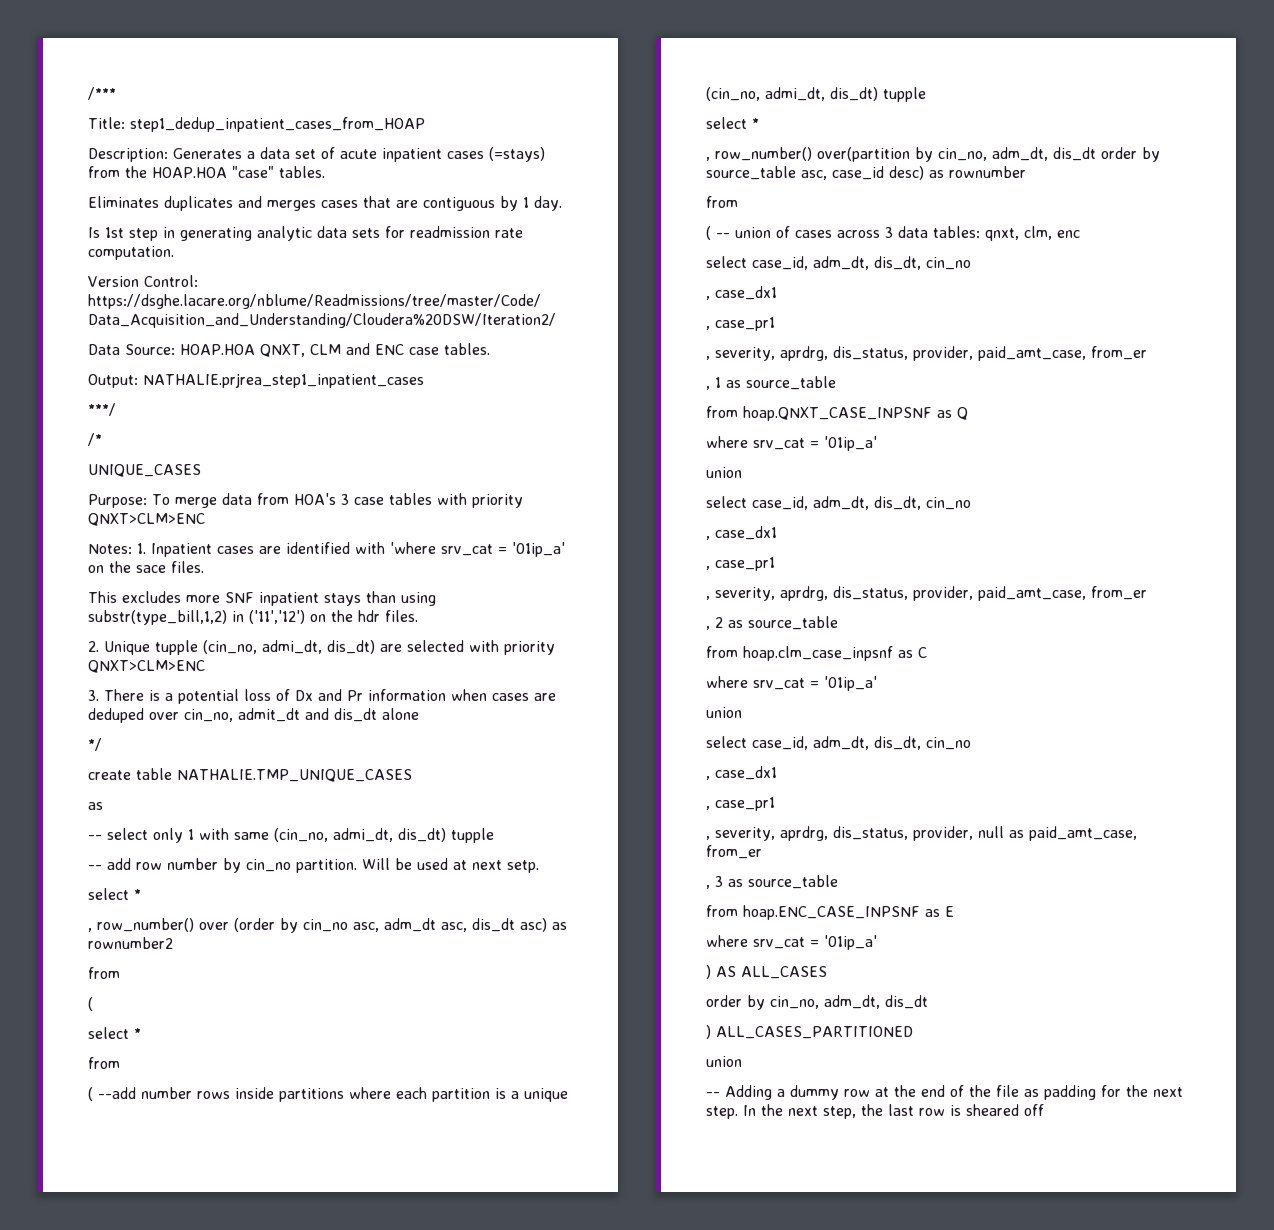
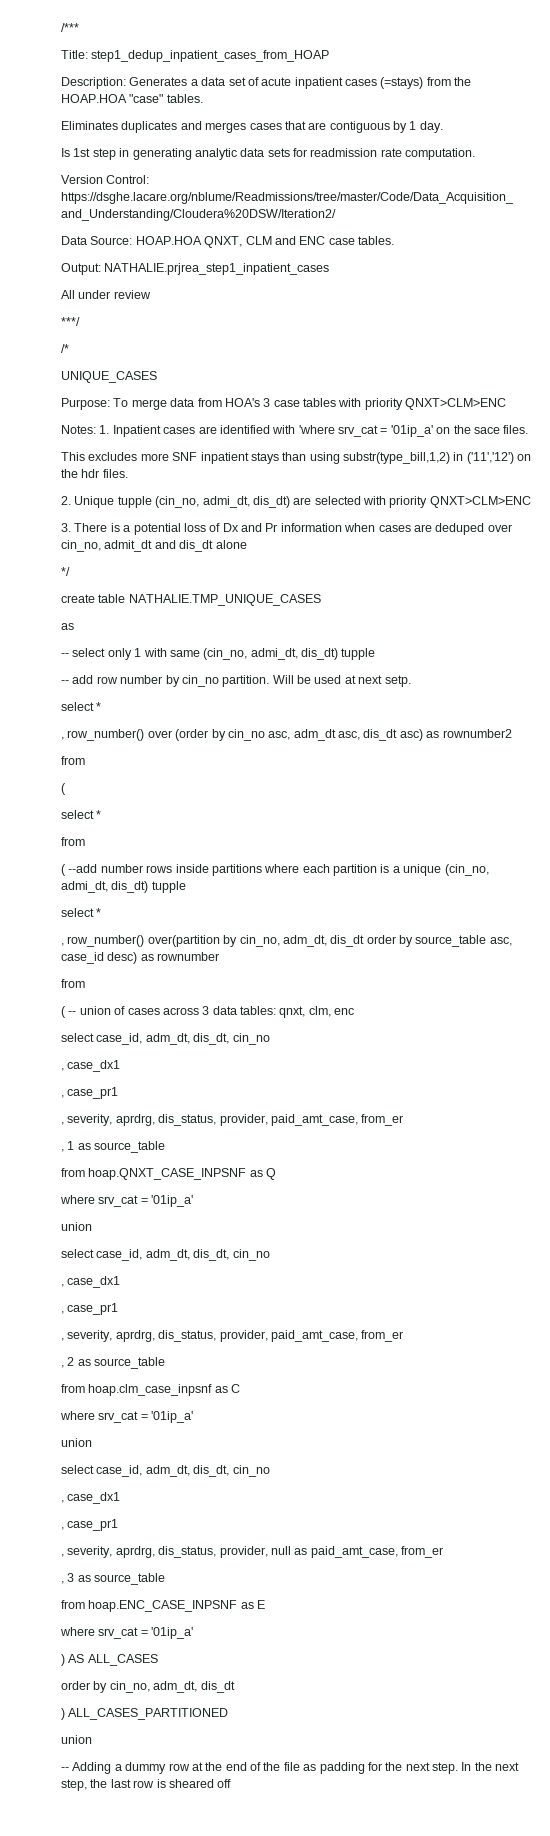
(424, 380) none -> [61,290,151,299] // All under review

